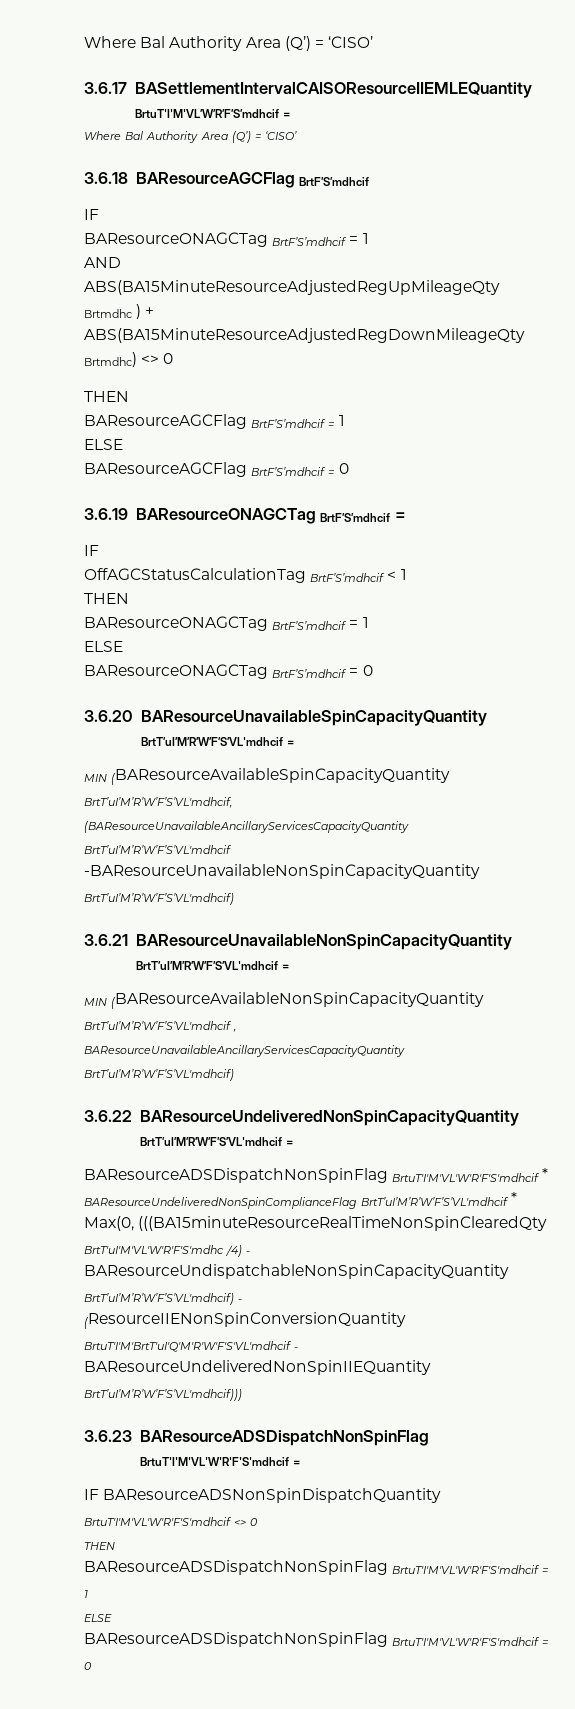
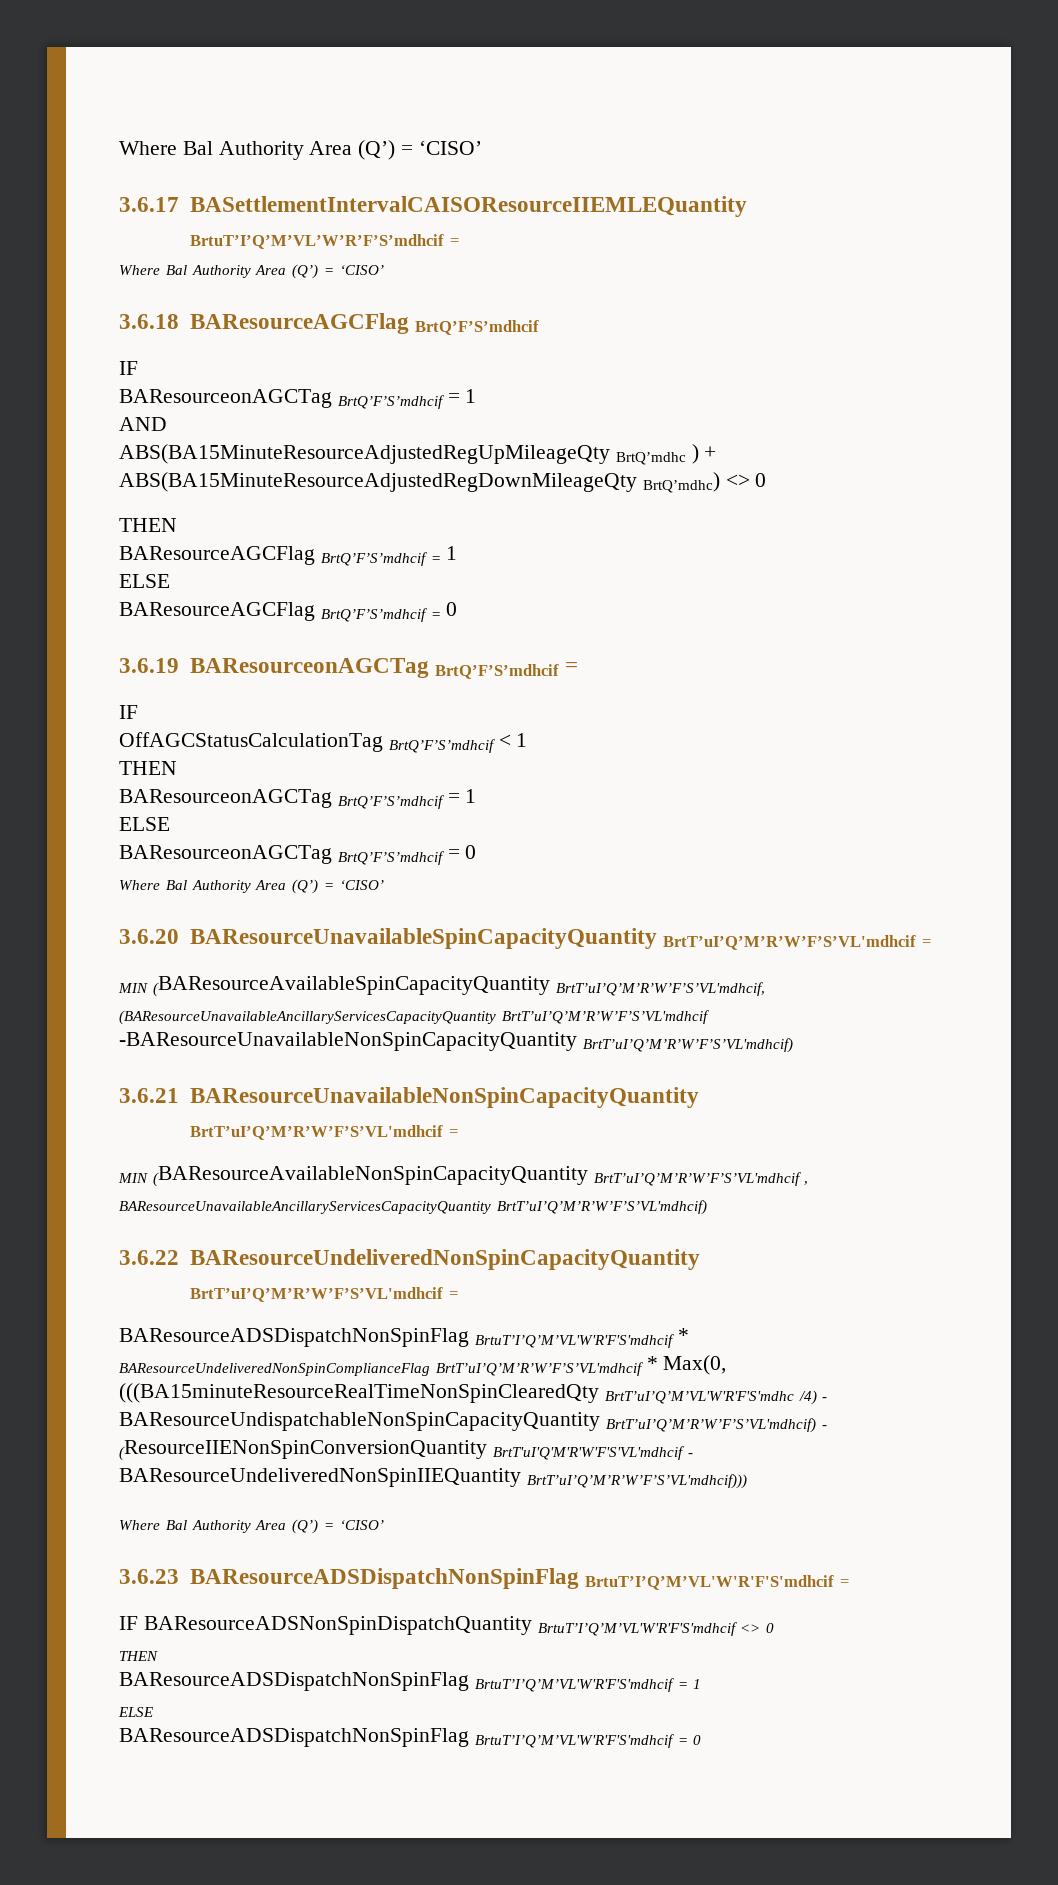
[134,109,279,118] BrtuT'I'M'VL’W’R’F’S’mdhcif -> [189,234,444,249] BrtuT’I’Q’M’VL’W’R’F’S’mdhcif
[299,177,370,186] [84,209,99,220] [84,232,348,247] BrtF’S’mdhcif // IF // BAResourceONAGCTag BrtF’S’mdhcif -> [414,320,539,335] [119,361,138,375] [119,389,444,409] BrtQ’F’S’mdhcif // IF // BAResourceonAGCTag BrtQ’F’S’mdhcif
[84,309,132,318] Brtmdhc -> [615,452,686,465] BrtQ’mdhc
[84,352,137,367] Brtmdhc) -> [642,472,720,493] BrtQ’mdhc)
[251,419,327,428] BrtF’S’mdhcif -> [320,552,427,566] BrtQ’F’S’mdhcif
[251,467,327,476] BrtF’S’mdhcif -> [320,608,427,622] BrtQ’F’S’mdhcif
[135,508,391,524] BAResourceONAGCTag BrtF’S’mdhcif -> [189,658,559,679] BAResourceonAGCTag BrtQ’F’S’mdhcif
[310,573,386,582] BrtF’S’mdhcif -> [388,739,495,753] BrtQ’F’S’mdhcif
[84,616,369,631] [84,641,123,652] [84,664,373,679] BAResourceONAGCTag BrtF’S’mdhcif = 1 // ELSE // BAResourceONAGCTag BrtF’S’mdhcif = 0 -> [119,789,477,809] [119,817,170,831] [119,845,477,865] [119,879,384,894] BAResourceonAGCTag BrtQ’F’S’mdhcif = 1 // ELSE // BAResourceonAGCTag BrtQ’F’S’mdhcif = 0 // Where Bal Authority Area (Q’) = ‘CISO’
[140,737,283,746] BrtT’uI’M’R’W’F’S’VL'mdhcif -> [662,935,916,950] BrtT’uI’Q’M’R’W’F’S’VL'mdhcif
[84,797,232,808] [84,821,409,833] [84,845,232,854] [84,864,480,879] [84,893,234,905] BrtT’uI’M’R’W’F’S’VL'mdhcif, (BAResourceUnavailableAncillaryServicesCapacityQuantity BrtT’uI’M’R’W’F’S’VL'mdhcif -BAResourceUnavailableNonSpinCapacityQuantity BrtT’uI’M’R’W’F’S’VL'mdhcif) -> [555,982,765,996] [119,1010,709,1025] [119,1032,793,1053] BrtT’uI’Q’M’R’W’F’S’VL'mdhcif, (BAResourceUnavailableAncillaryServicesCapacityQuantity BrtT’uI’Q’M’R’W’F’S’VL'mdhcif -BAResourceUnavailableNonSpinCapacityQuantity BrtT’uI’Q’M’R’W’F’S’VL'mdhcif)
[135,961,278,970] BrtT’uI’M’R’W’F’S’VL'mdhcif -> [189,1125,443,1140] BrtT’uI’Q’M’R’W’F’S’VL'mdhcif
[84,1021,232,1030] BrtT’uI’M’R’W’F’S’VL'mdhcif -> [593,1172,801,1186] BrtT’uI’Q’M’R’W’F’S’VL'mdhcif
[84,1069,234,1081] BrtT’uI’M’R’W’F’S’VL'mdhcif) -> [496,1200,707,1215] BrtT’uI’Q’M’R’W’F’S’VL'mdhcif)
[139,1137,282,1146] BrtT’uI’M’R’W’F’S’VL'mdhcif -> [189,1287,443,1302] BrtT’uI’Q’M’R’W’F’S’VL'mdhcif
[392,1173,541,1182] BrtuT'I'M'VL'W'R'F'S'mdhcif -> [474,1334,674,1348] BrtuT’I’Q’M’VL'W'R'F'S'mdhcif
[361,1197,510,1206] BrtT’uI’M’R’W’F’S’VL'mdhcif -> [435,1362,643,1376] BrtT’uI’Q’M’R’W’F’S’VL'mdhcif
[84,1245,224,1254] BrtT'uI'M'VL'W'R'F'S'mdhc -> [604,1391,794,1404] BrtT’uI’Q’M’VL'W'R'F'S'mdhc
[84,1293,234,1305] BrtT’uI’M’R’W’F’S’VL'mdhcif) -> [605,1418,816,1433] BrtT’uI’Q’M’R’W’F’S’VL'mdhcif)
[84,1341,292,1352] BrtuT'I'M'BrtT'uI'Q'M'R'W'F'S'VL'mdhcif -> [492,1446,684,1460] BrtT'uI'Q'M'R'W'F'S'VL'mdhcif
[84,1389,242,1401] BrtT’uI’M’R’W’F’S’VL'mdhcif))) -> [526,1474,747,1489] [119,1519,384,1534] BrtT’uI’Q’M’R’W’F’S’VL'mdhcif))) // Where Bal Authority Area (Q’) = ‘CISO’
[139,1457,289,1466] BrtuT'I'M'VL'W'R'F'S'mdhcif -> [584,1575,834,1590] BrtuT’I’Q’M’VL'W'R'F'S'mdhcif
[84,1517,232,1526] BrtuT'I'M'VL'W'R'F'S'mdhcif -> [537,1622,737,1636] BrtuT’I’Q’M’VL'W'R'F'S'mdhcif
[392,1565,541,1574] BrtuT'I'M'VL'W'R'F'S'mdhcif -> [474,1678,674,1692] BrtuT’I’Q’M’VL'W'R'F'S'mdhcif
[392,1637,541,1646] BrtuT'I'M'VL'W'R'F'S'mdhcif -> [474,1734,674,1748] BrtuT’I’Q’M’VL'W'R'F'S'mdhcif

